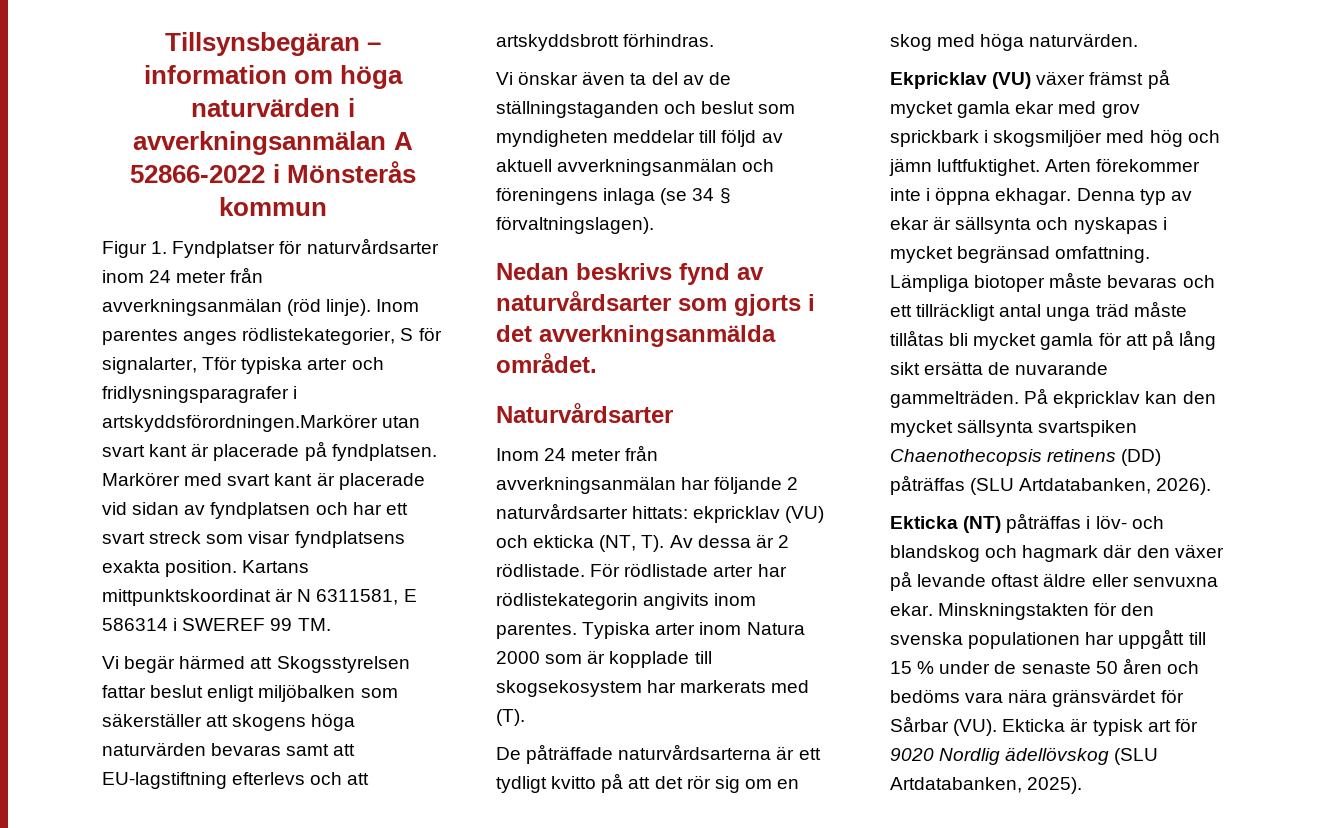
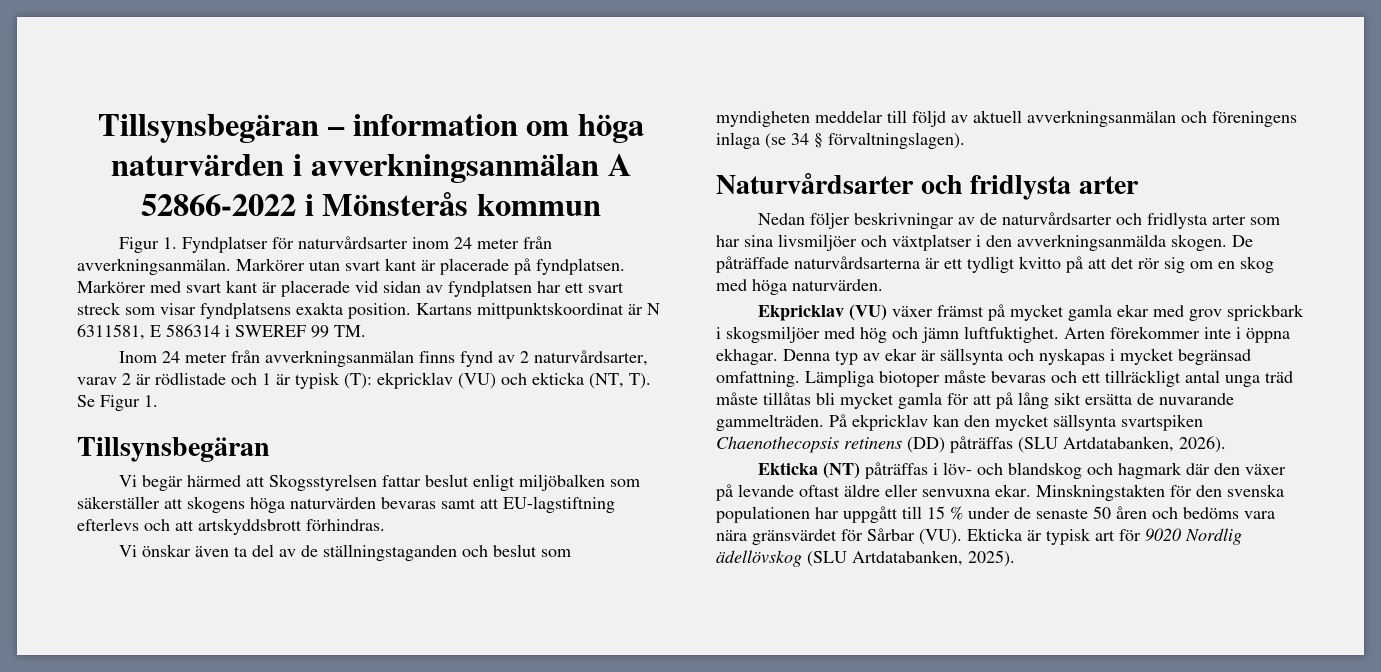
[102,298,420,316] [102,327,442,345] [102,356,384,374] [102,386,298,403] [102,414,378,432] avverkningsanmälan (röd linje). Inom parentes anges rödlistekategorier, S för signalarter, Tför typiska arter och fridlysningsparagrafer i artskyddsförordningen.Markörer -> [77,258,305,275] avverkningsanmälan. Markörer
[315,502,348,515] och -> (532, 288) none
(331, 624) none -> [119,350,649,367] [77,372,651,389] [77,395,158,411] [77,437,270,462] // Inom 24 meter från avverkningsanmälan finns fynd av 2 naturvårdsarter, varav 2 är rödlistade och 1 är typisk (T): ekpricklav (VU) och ekticka (NT, T). Se Figur 1. // Tillsynsbegäran
[496,263,764,285] [496,291,815,316] [496,325,776,347] [496,353,597,373] [496,403,673,423] [496,445,659,461] [496,476,799,494] [496,503,825,523] [496,534,789,552] [496,563,787,577] [496,592,757,610] [496,622,805,639] [496,650,712,668] [496,680,810,697] [496,709,525,726] Nedan beskrivs fynd av naturvårdsarter som gjorts i det avverkningsanmälda området. // Naturvårdsarter // Inom 24 meter från avverkningsanmälan har följande 2 naturvårdsarter hittats: ekpricklav (VU) och ekticka (NT, T). Av dessa är 2 rödlistade. För rödlistade arter har rödlistekategorin angivits inom parentes. Typiska arter inom Natura 2000 som är kopplade till skogsekosystem har markerats med (T). // -> [716,173,1139,200] [758,212,1281,229] [716,234,1227,251] Naturvårdsarter och fridlysta arter // Nedan följer beskrivningar av de naturvårdsarter och fridlysta arter som har sina livsmiljöer och växtplatser i den avverkningsanmälda skogen.

